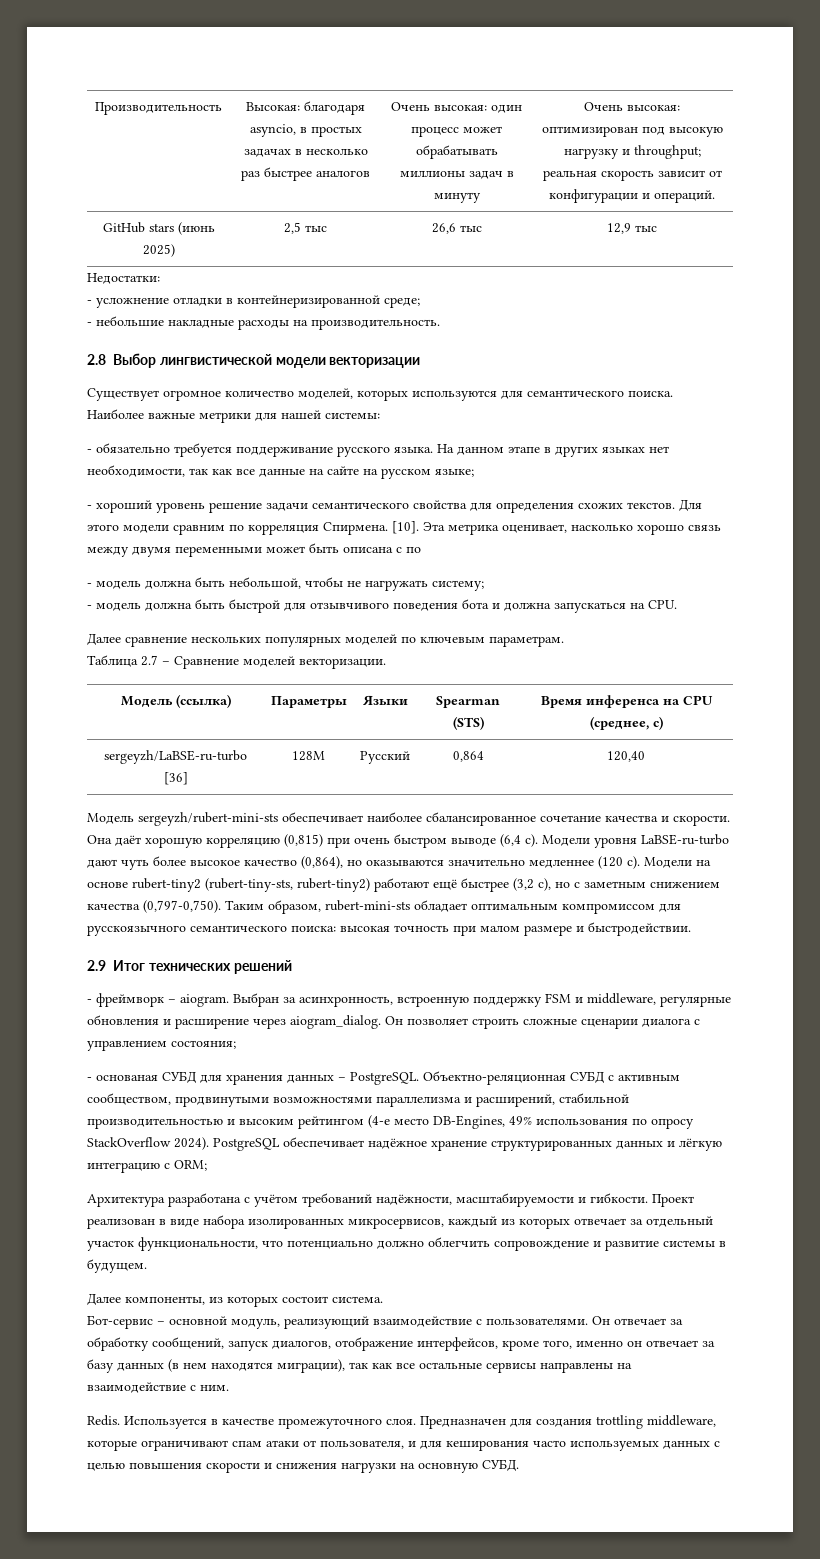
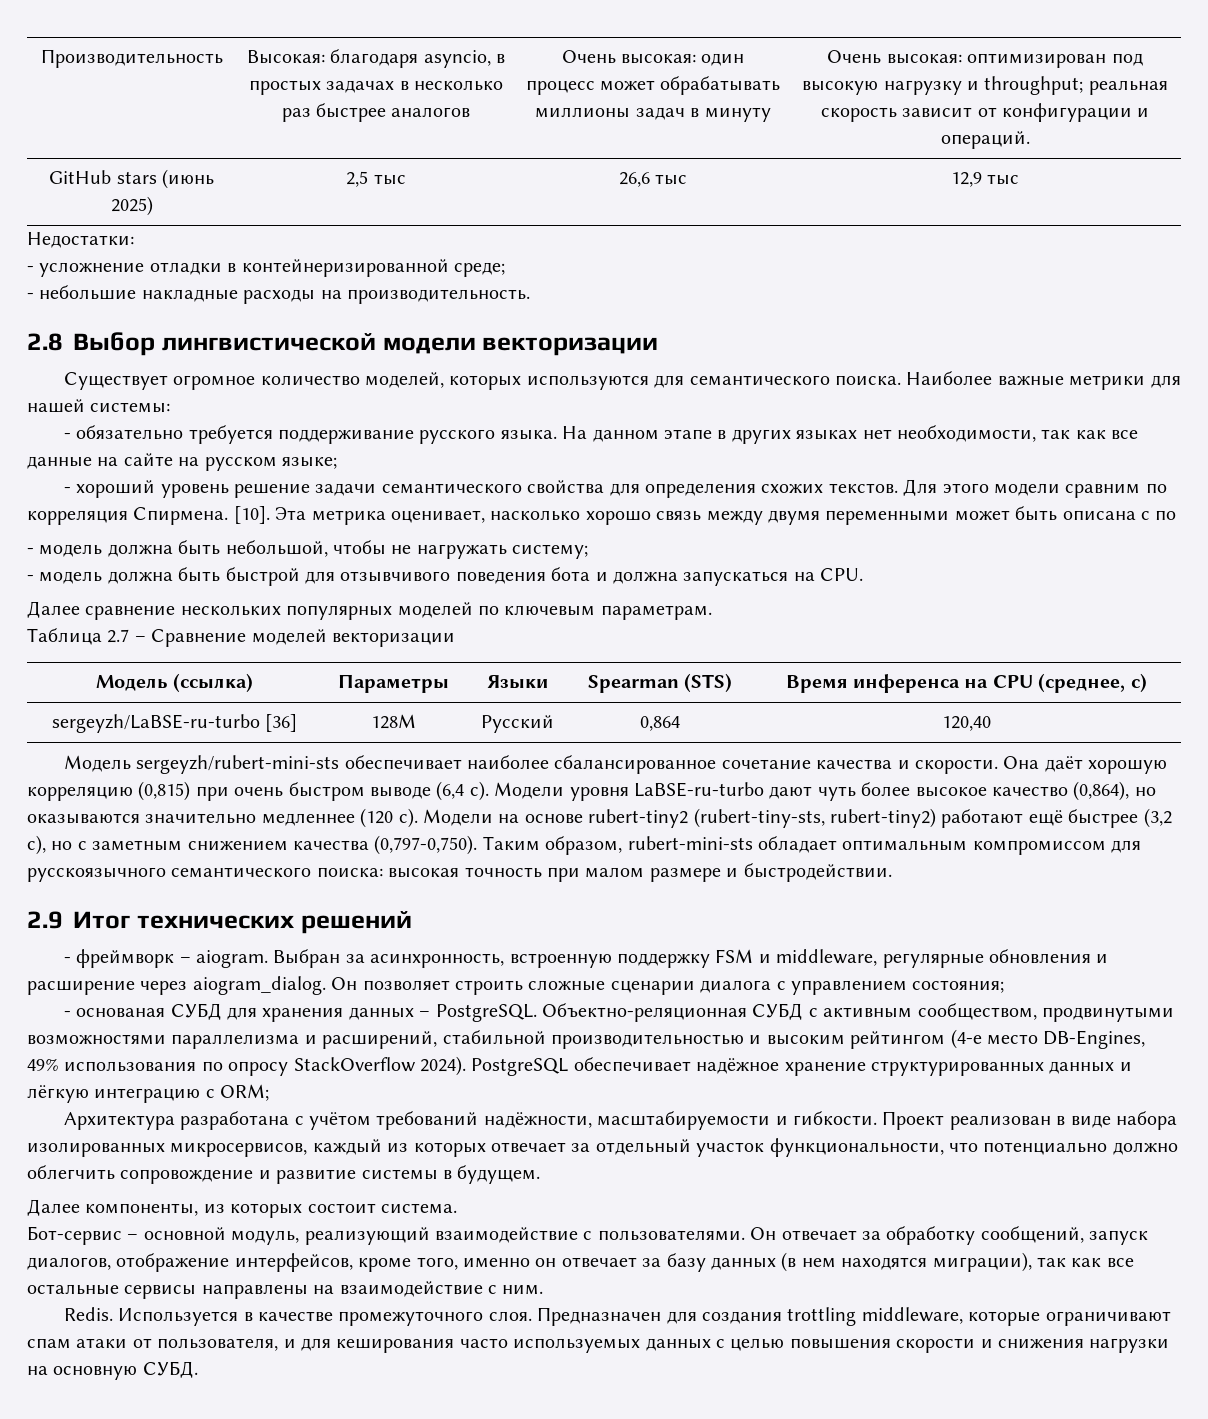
[299,658,386,669] векторизации. -> [332,632,455,647] векторизации

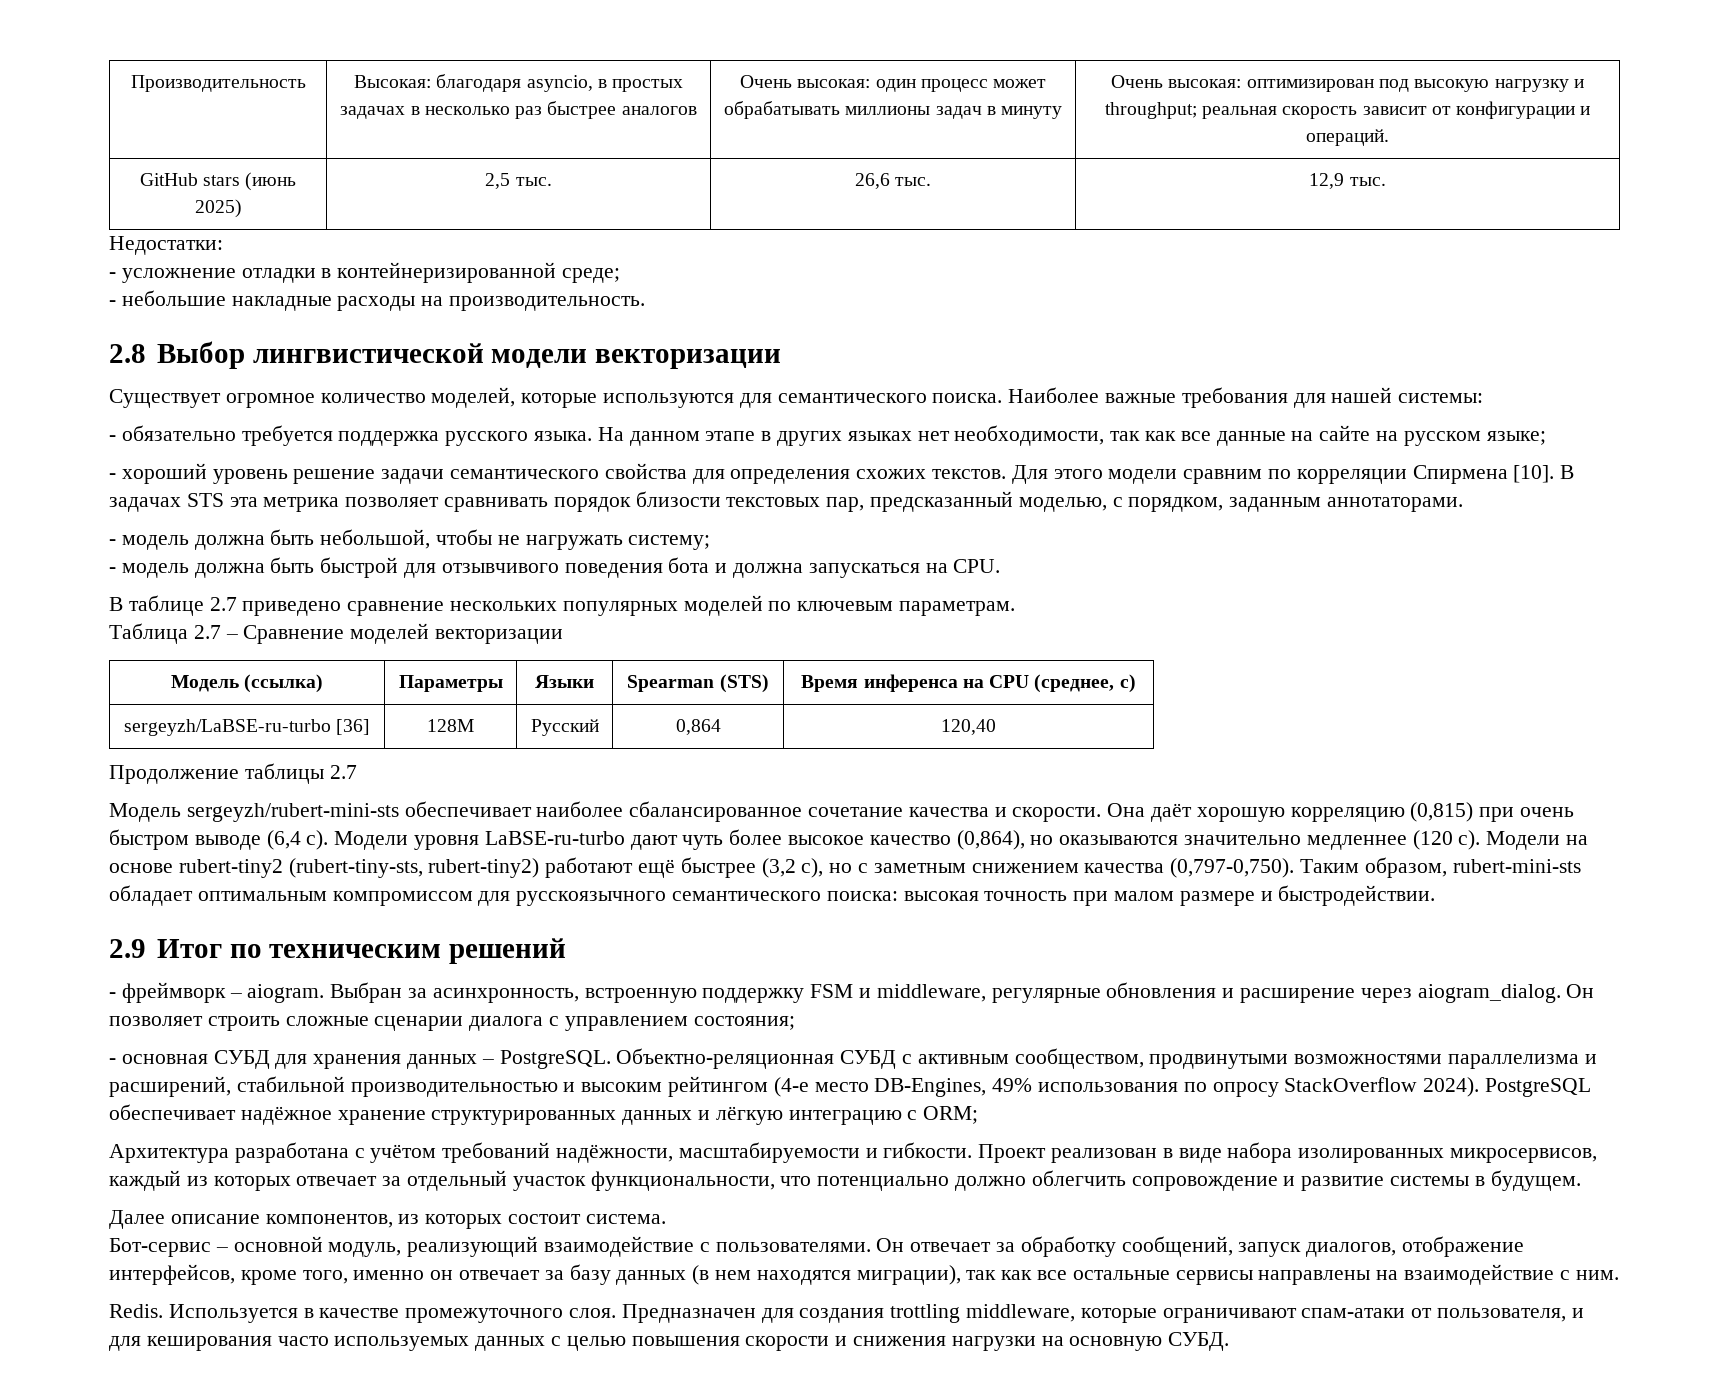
[373,174,406,185] тыс -> [515,177,552,186] тыс.
[655,174,688,185] тыс -> [895,177,932,186] тыс.
[987,174,1020,185] тыс -> [1349,177,1386,186] тыс.
[449,375,522,390] которых -> [521,393,598,408] которые
[1069,375,1146,390] метрики -> [1181,387,1288,408] требования
[278,429,415,444] поддерживание -> [338,431,440,446] поддержка
[27,506,1177,525] корреляция Спирмена. [10]. Эта метрика оценивает, насколько хорошо связь между двумя переменными может быть описана с по -> [1296,465,1575,484] [109,491,1464,512] корреляции Спирмена [10]. В задачах STS эта метрика позволяет сравнивать порядок близости текстовых пар, предсказанный моделью, с порядком, заданным аннотаторами.
[27,601,80,618] Далее -> [109,595,342,616] В таблице 2.7 приведено
(991, 723) none -> [109,763,357,784] // Продолжение таблицы 2.7
[136,915,294,929] технических -> [229,944,442,958] по техническим
[76,1007,166,1018] основаная -> [121,1054,208,1064] основная
[85,1203,199,1216] компоненты, -> [170,1214,393,1228] описание компонентов,
[27,1338,128,1349] спам атаки -> [1301,1308,1406,1318] спам-атаки

